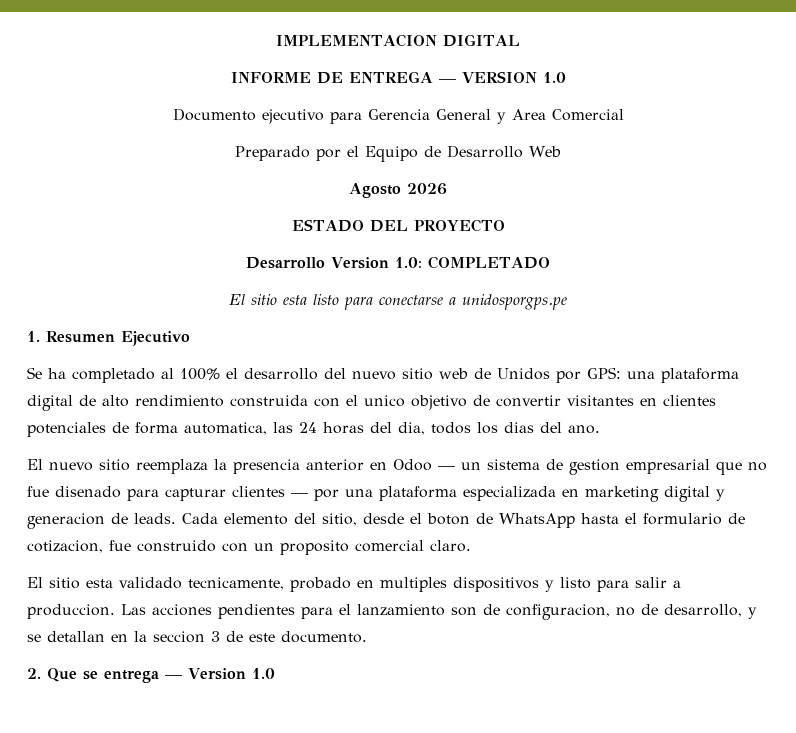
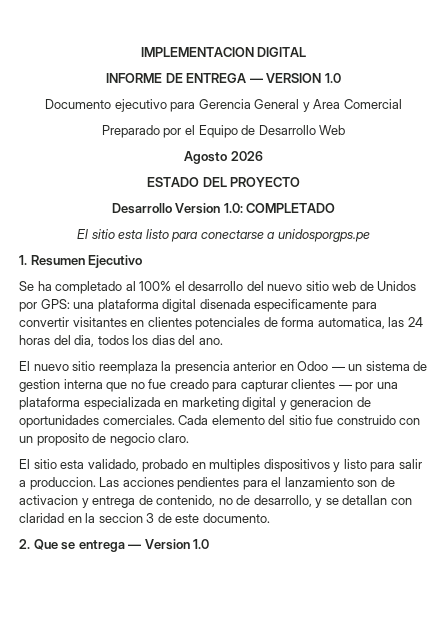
[79,395,490,410] de alto rendimiento construida con el unico objetivo de -> [199,299,377,312] disenada especificamente para
[626,459,710,474] empresarial -> [63,379,103,389] interna
[55,486,121,498] disenado -> [169,379,209,389] creado
[134,513,176,524] leads. -> [19,415,175,428] oportunidades comerciales.
[322,513,745,528] [27,540,103,553] sitio, desde el boton de WhatsApp hasta el formulario de cotizacion, -> [288,415,312,425] sitio
[355,540,424,552] comercial -> [92,433,155,446] de negocio
[119,577,284,590] validado tecnicamente, -> [87,459,139,471] validado,
[506,604,610,620] configuracion, -> [19,495,216,508] activacion y entrega de contenido,
(105, 636) none -> [390,498,412,505] [19,513,64,523] con claridad

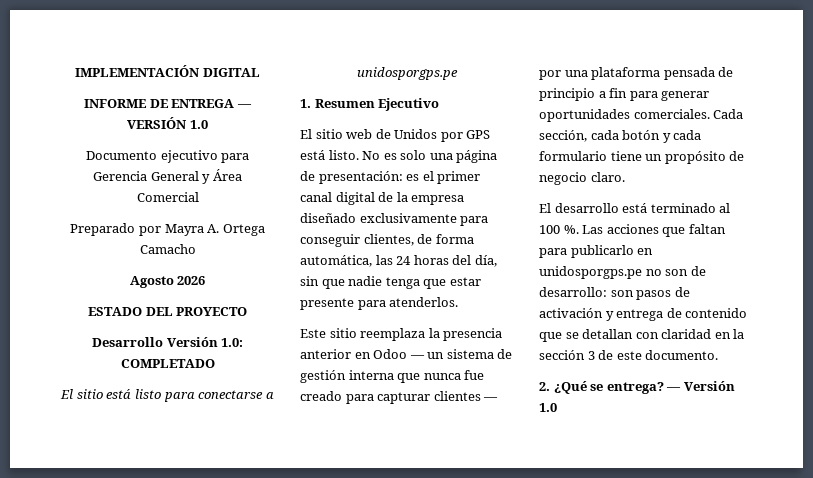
[140,47,254,57] IMPLEMENTACION -> [75,65,201,77] IMPLEMENTACIÓN
[266,73,322,83] VERSION -> [127,117,188,129] VERSIÓN
[313,99,341,109] Area -> [212,169,242,181] Área
[184,125,346,138] el Equipo de Desarrollo Web -> [164,224,265,236] [139,244,196,254] Mayra A. Ortega Camacho
[175,203,221,214] Version -> [166,337,218,347] Versión
[118,230,144,239] esta -> [106,389,132,399] está
[19,281,303,294] Se ha completado al 100% el desarrollo del nuevo -> [300,129,312,139] El
[40,299,377,312] [19,317,261,330] GPS: una plataforma digital disenada especificamente para convertir visitantes en clientes potenciales -> [466,130,491,139] [300,150,498,163] [300,171,481,184] [300,192,465,205] [300,213,489,226] [300,234,414,247] GPS está listo. No es solo una página de presentación: es el primer canal digital de la empresa diseñado exclusivamente para conseguir clientes,
[317,317,385,329] automatica, -> [300,255,372,267] automática,
[74,335,223,347] [19,361,69,371] dia, todos los dias del ano. // El nuevo -> [474,255,497,267] [300,276,481,289] [300,297,459,310] [300,329,326,338] día, sin que nadie tenga que estar presente para atenderlos. // Este
[19,379,60,392] gestion -> [300,370,346,383] gestión
[130,382,145,389] no -> [423,373,461,380] nunca
[83,397,371,410] [19,415,421,428] [19,433,190,446] [19,459,422,472] [19,477,395,490] [19,495,323,508] especializada en marketing digital y generacion de oportunidades comerciales. Cada elemento del sitio fue construido con un proposito de negocio claro. // El sitio esta validado, probado en multiples dispositivos y listo para salir a produccion. Las acciones pendientes para el lanzamiento son de activacion y entrega de contenido, no de desarrollo, y -> [663,67,734,80] [539,88,710,101] [539,109,744,122] [539,130,702,143] [539,151,745,164] [539,172,625,185] [539,203,731,213] [539,224,726,237] [539,245,654,258] [539,266,706,279] [539,287,690,300] [539,308,748,321] [539,332,562,342] pensada de principio a fin para generar oportunidades comerciales. Cada sección, cada botón y cada formulario tiene un propósito de negocio claro. // El desarrollo está terminado al 100 %. Las acciones que faltan para publicarlo en unidosporgps.pe no son de desarrollo: son pasos de activación y entrega de contenido que
[98,513,143,523] seccion -> [539,350,585,360] sección
[33,539,190,552] Que se entrega — Version -> [553,381,735,394] ¿Qué se entrega? — Versión

